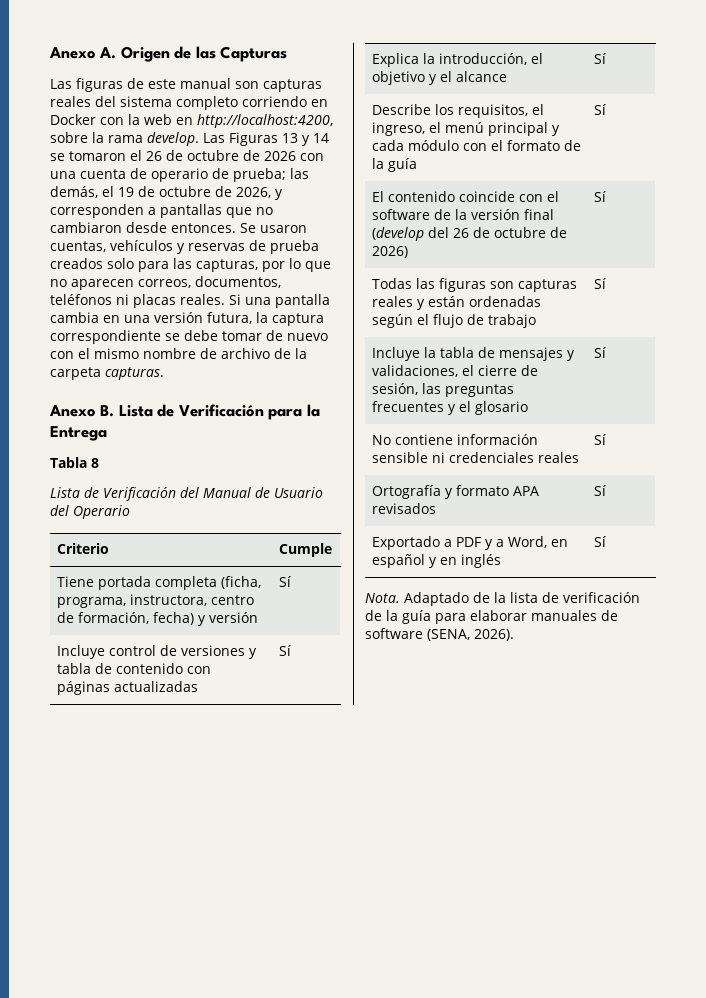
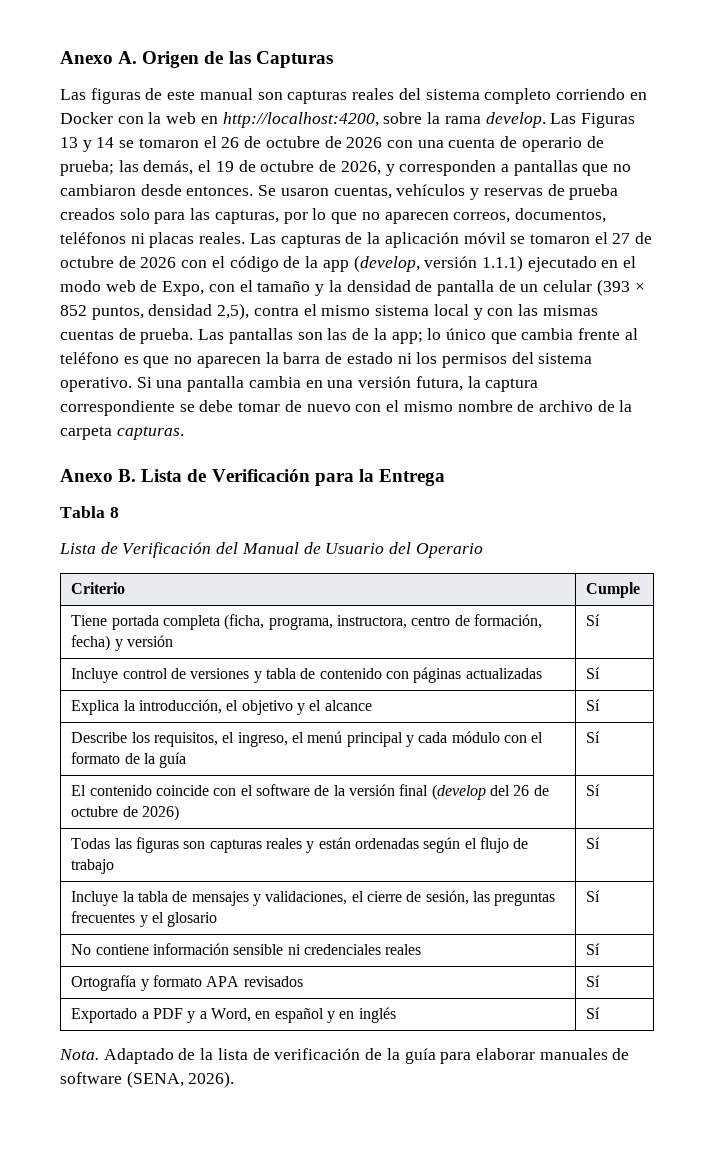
(225, 299) none -> [249,232,653,248] [60,255,637,272] [60,279,645,296] [60,303,598,320] [60,328,638,344] [60,352,593,368] [60,377,132,392] Las capturas de la aplicación móvil se tomaron el 27 de octubre de 2026 con el código de la app (develop, versión 1.1.1) ejecutado en el modo web de Expo, con el tamaño y la densidad de pantalla de un celular (393 × 852 puntos, densidad 2,5), contra el mismo sistema local y con las mismas cuentas de prueba. Las pantallas son las de la app; lo único que cambia frente al teléfono es que no aparecen la barra de estado ni los permisos del sistema operativo.

